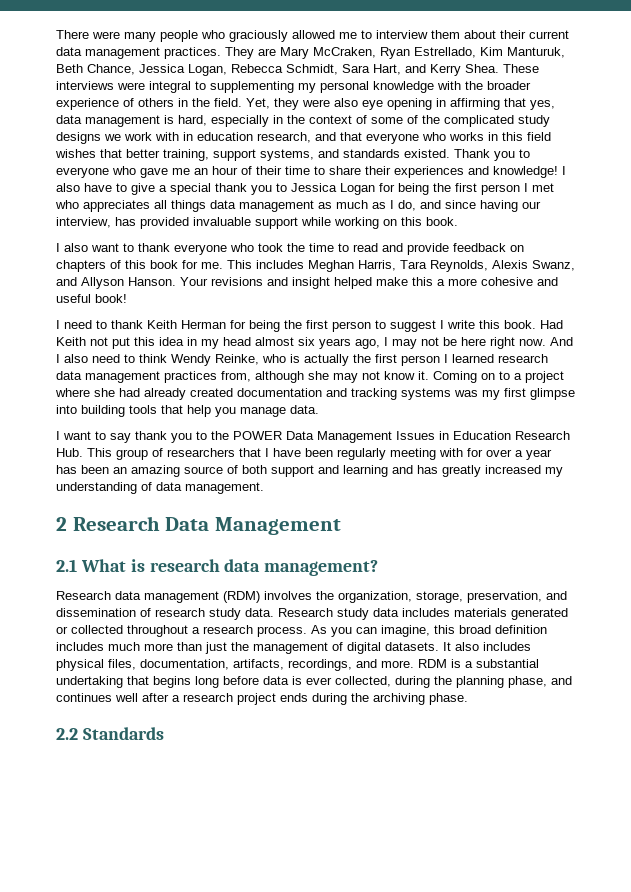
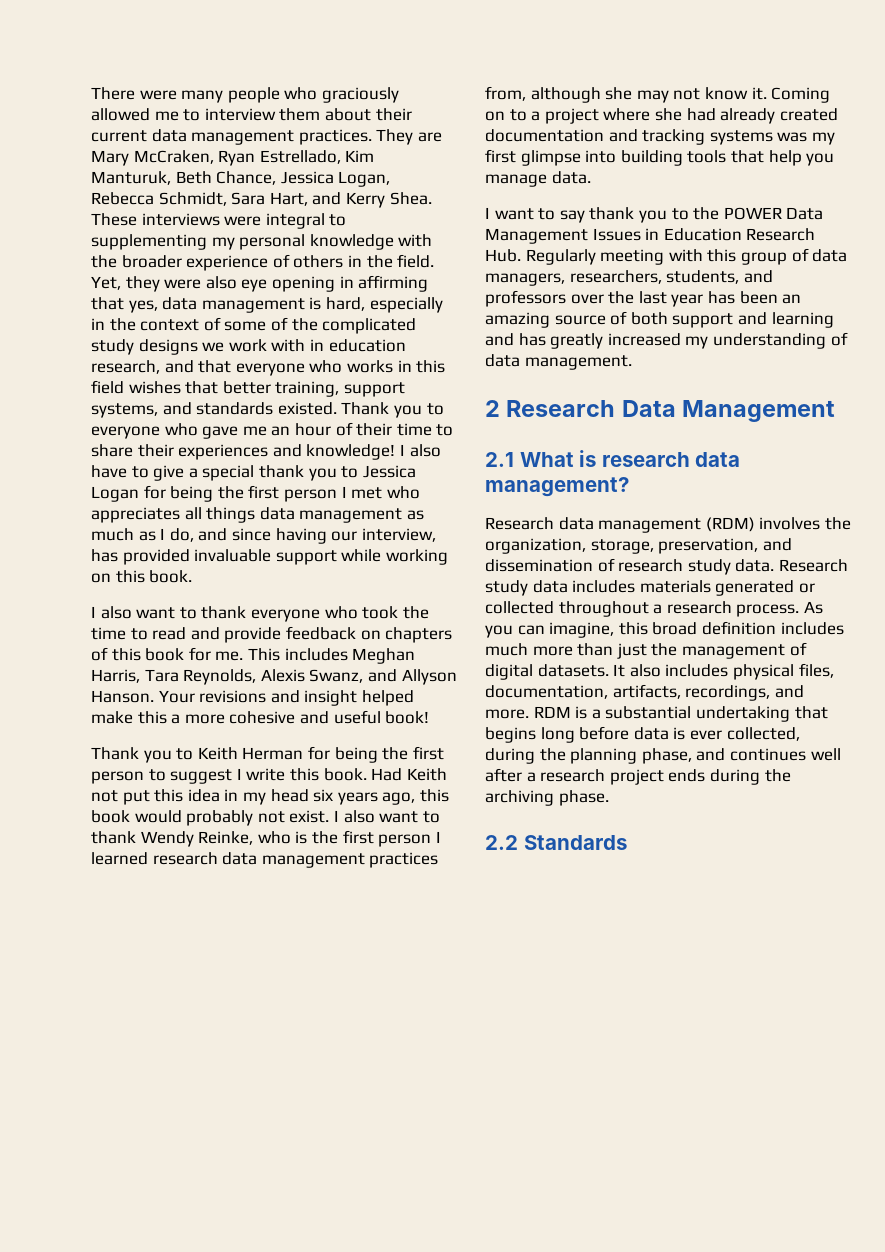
[56,320,143,329] I need to thank -> [91,747,194,763] Thank you to
[255,337,294,346] almost -> (309, 795) none
[384,337,573,349] [56,354,167,363] I may not be here right now. And I also need to think -> [419,789,449,802] [91,810,440,826] [91,831,136,844] this book would probably not exist. I also want to thank
[304,354,349,366] actually -> (308, 837) none
[87,448,523,460] This group of researchers that I have been regularly meeting with for over a -> [525,248,848,265] [485,270,773,286] [485,290,667,307] Regularly meeting with this group of data managers, researchers, students, and professors over the last

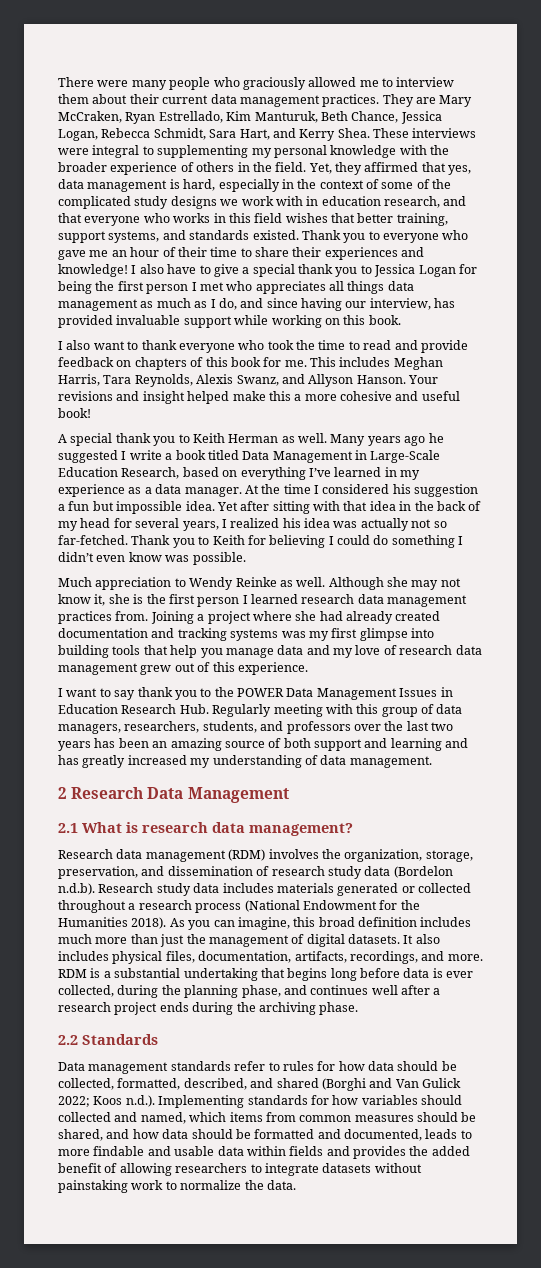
[164,275,429,292] were also eye opening in affirming -> [364,162,419,172] affirmed
[91,746,444,763] [91,768,447,784] [91,789,449,805] [91,810,440,826] [91,831,291,847] Thank you to Keith Herman for being the first person to suggest I write this book. Had Keith not put this idea in my head six years ago, this book would probably not exist. I also want to thank Wendy Reinke, who -> [58,433,444,446] [58,450,441,463] [58,467,420,480] [58,484,479,497] [58,501,482,514] [58,518,447,531] [58,535,464,548] [58,552,246,565] [58,577,461,590] [58,594,130,606] A special thank you to Keith Herman as well. Many years ago he suggested I write a book titled Data Management in Large-Scale Education Research, based on everything I’ve learned in my experience as a data manager. At the time I considered his suggestion a fun but impossible idea. Yet after sitting with that idea in the back of my head for several years, I realized his idea was actually not so far-fetched. Thank you to Keith for believing I could do something I didn’t even know was possible. // Much appreciation to Wendy Reinke as well. Although she may not know it, she
[485,86,831,103] [485,109,527,121] from, although she may not know it. Coming on to -> [115,611,194,624] from. Joining
[551,171,591,184] data. -> [277,645,482,658] [58,662,308,675] data and my love of research data management grew out of this experience.
[671,294,704,307] year -> [431,722,453,731] [58,741,91,751] two years
[735,559,775,572] data. -> [364,866,453,878] [58,883,95,895] data (Bordelon n.d.b).
[736,604,800,617] process. -> [195,900,420,913] [58,917,167,929] process (National Endowment for the Humanities 2018).
(627, 842) none -> [58,1061,457,1074] [58,1078,461,1091] [58,1095,462,1108] [58,1112,477,1124] [58,1129,472,1141] [58,1146,470,1159] [58,1163,422,1176] [58,1180,296,1193] // Data management standards refer to rules for how data should be collected, formatted, described, and shared (Borghi and Van Gulick 2022; Koos n.d.). Implementing standards for how variables should collected and named, which items from common measures should be shared, and how data should be formatted and documented, leads to more findable and usable data within fields and provides the added benefit of allowing researchers to integrate datasets without painstaking work to normalize the data.

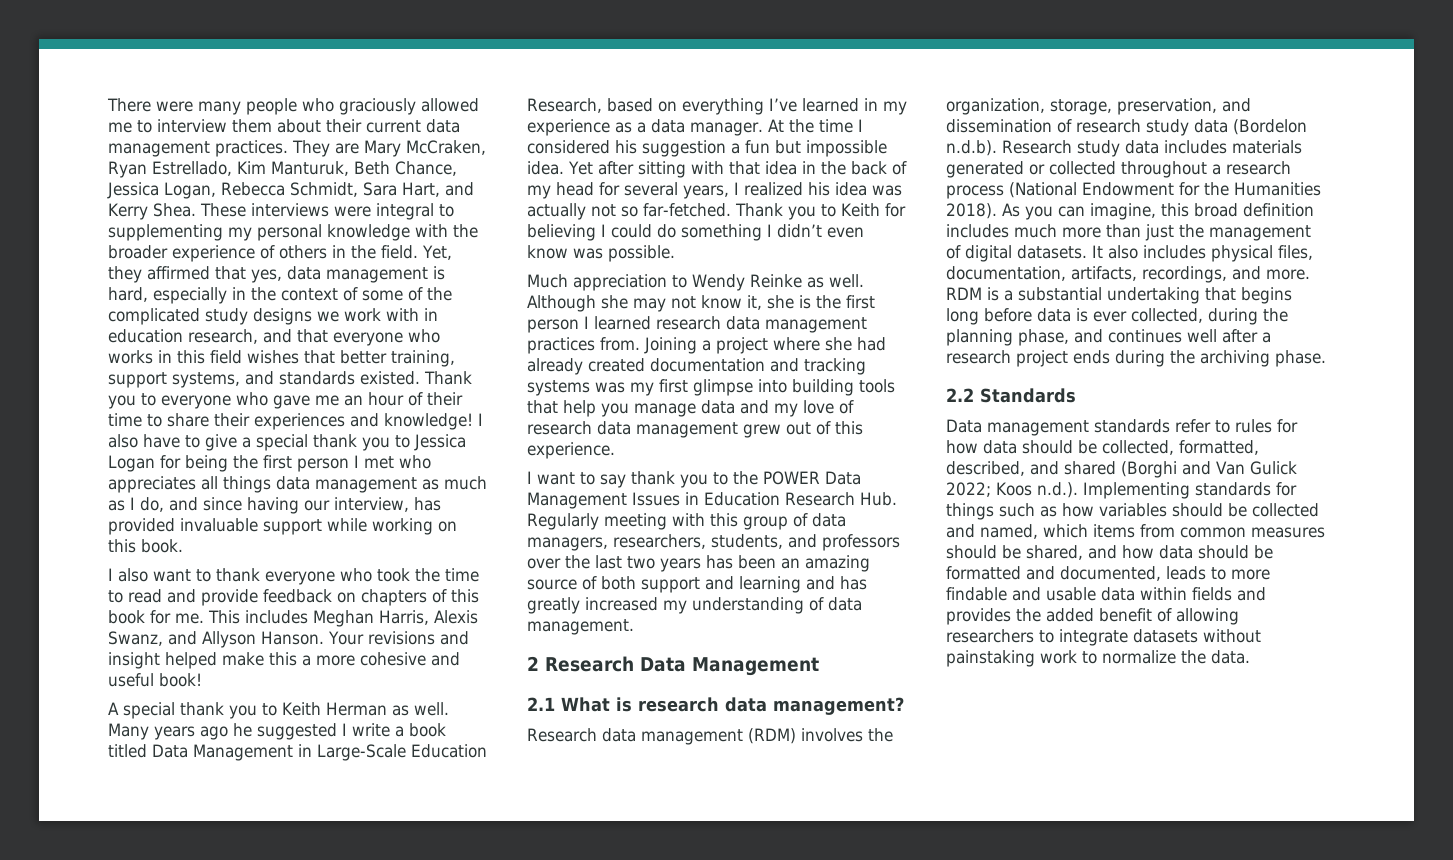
[103,374,193,387] Tara Reynolds, -> (429, 617) none
(329, 1100) none -> [946,503,1057,520] things such as
(462, 1100) none -> [1228,503,1247,517] be

